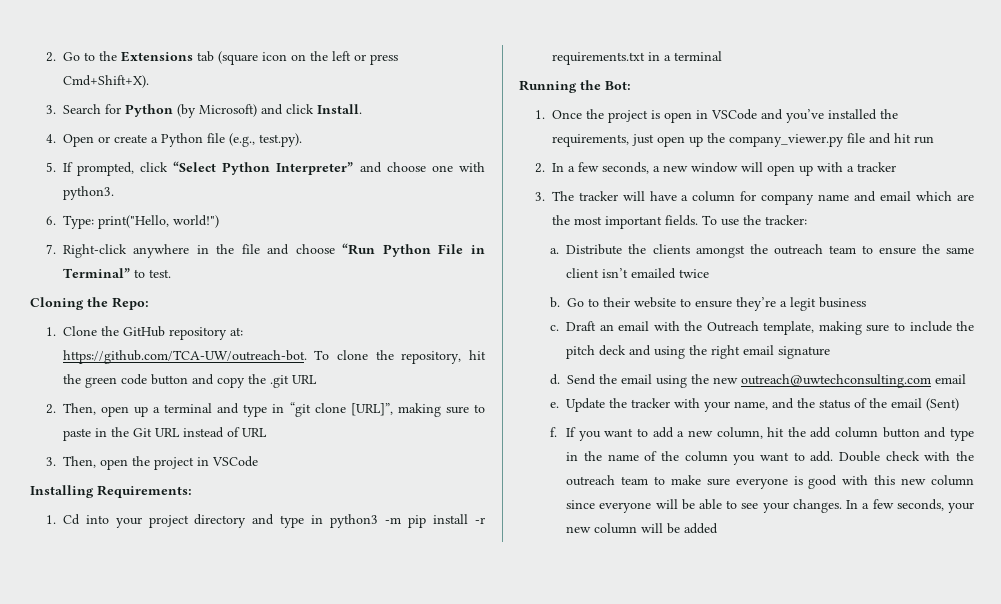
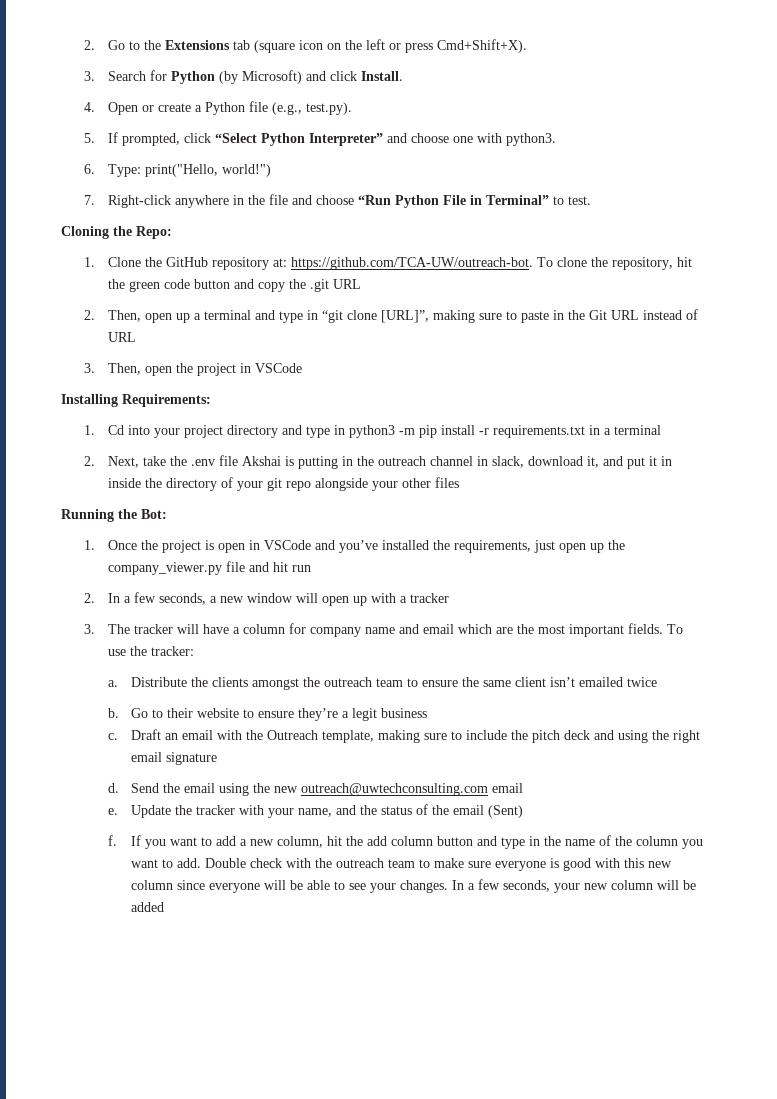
(722, 56) none -> [84,455,672,469] [107,477,459,491] // 2. Next, take the .env file Akshai is putting in the outreach channel in slack, download it, and put it in inside the directory of your git repo alongside your other files

